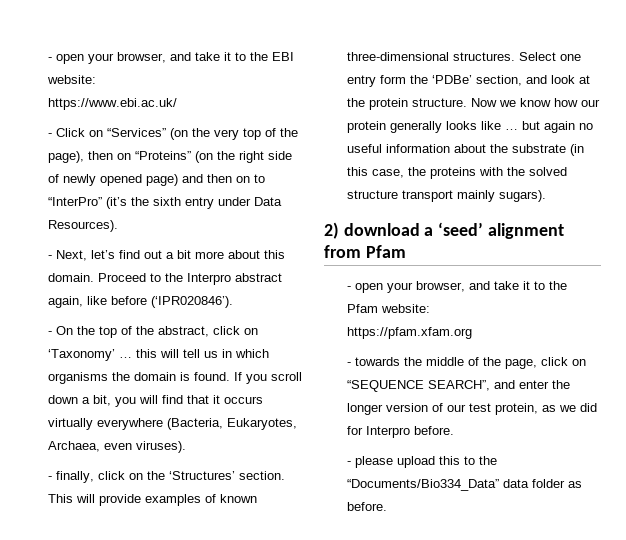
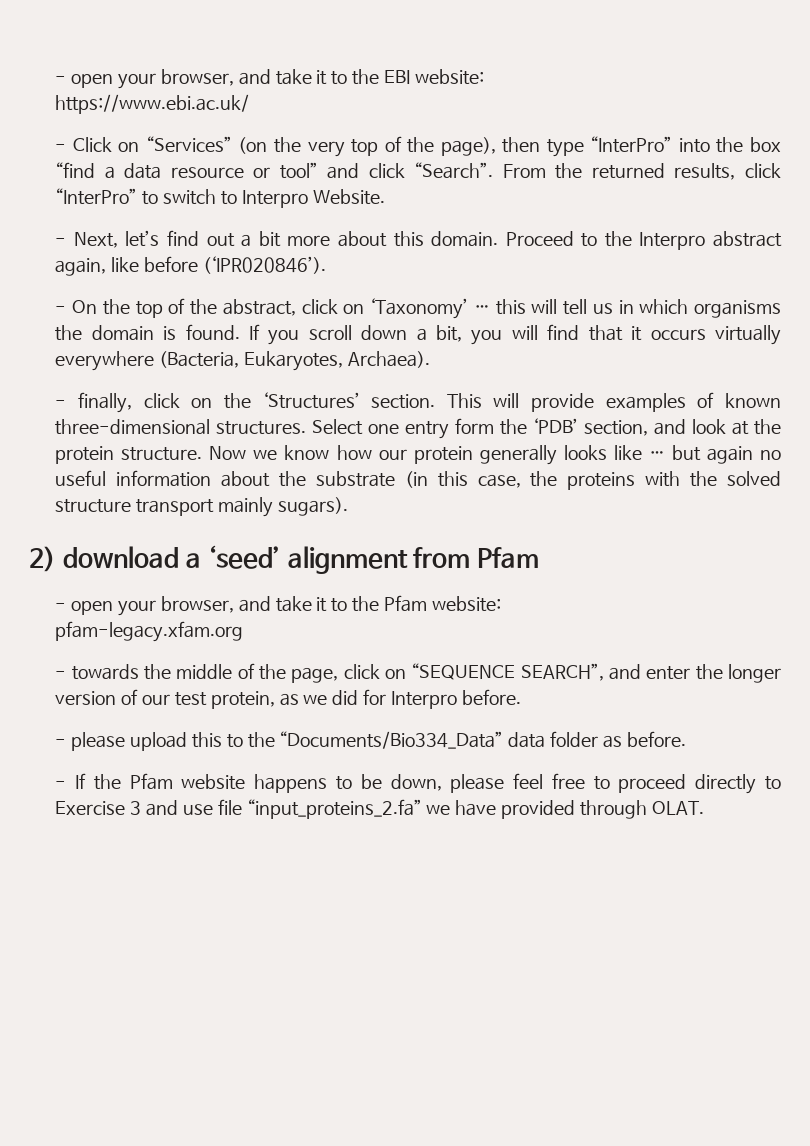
[116,151,292,163] [47,174,265,186] [47,197,282,209] [47,220,118,232] on “Proteins” (on the right side of newly opened page) and then on to “InterPro” (it’s the sixth entry under Data Resources). -> [546,136,782,157] [55,162,782,180] [55,188,385,208] type “InterPro” into the box “find a data resource or tool” and click “Search”. From the returned results, click “InterPro” to switch to Interpro Website.
[47,441,186,453] Archaea, even viruses). -> [347,351,430,368] Archaea).
[431,75,472,84] ‘PDBe’ -> [533,418,579,434] ‘PDB’
[346,327,472,339] https://pfam.xfam.org -> [55,621,244,642] pfam-legacy.xfam.org
(387, 506) none -> [55,773,781,794] [55,799,704,819] // - If the Pfam website happens to be down, please feel free to proceed directly to Exercise 3 and use file “input_proteins_2.fa” we have provided through OLAT.

